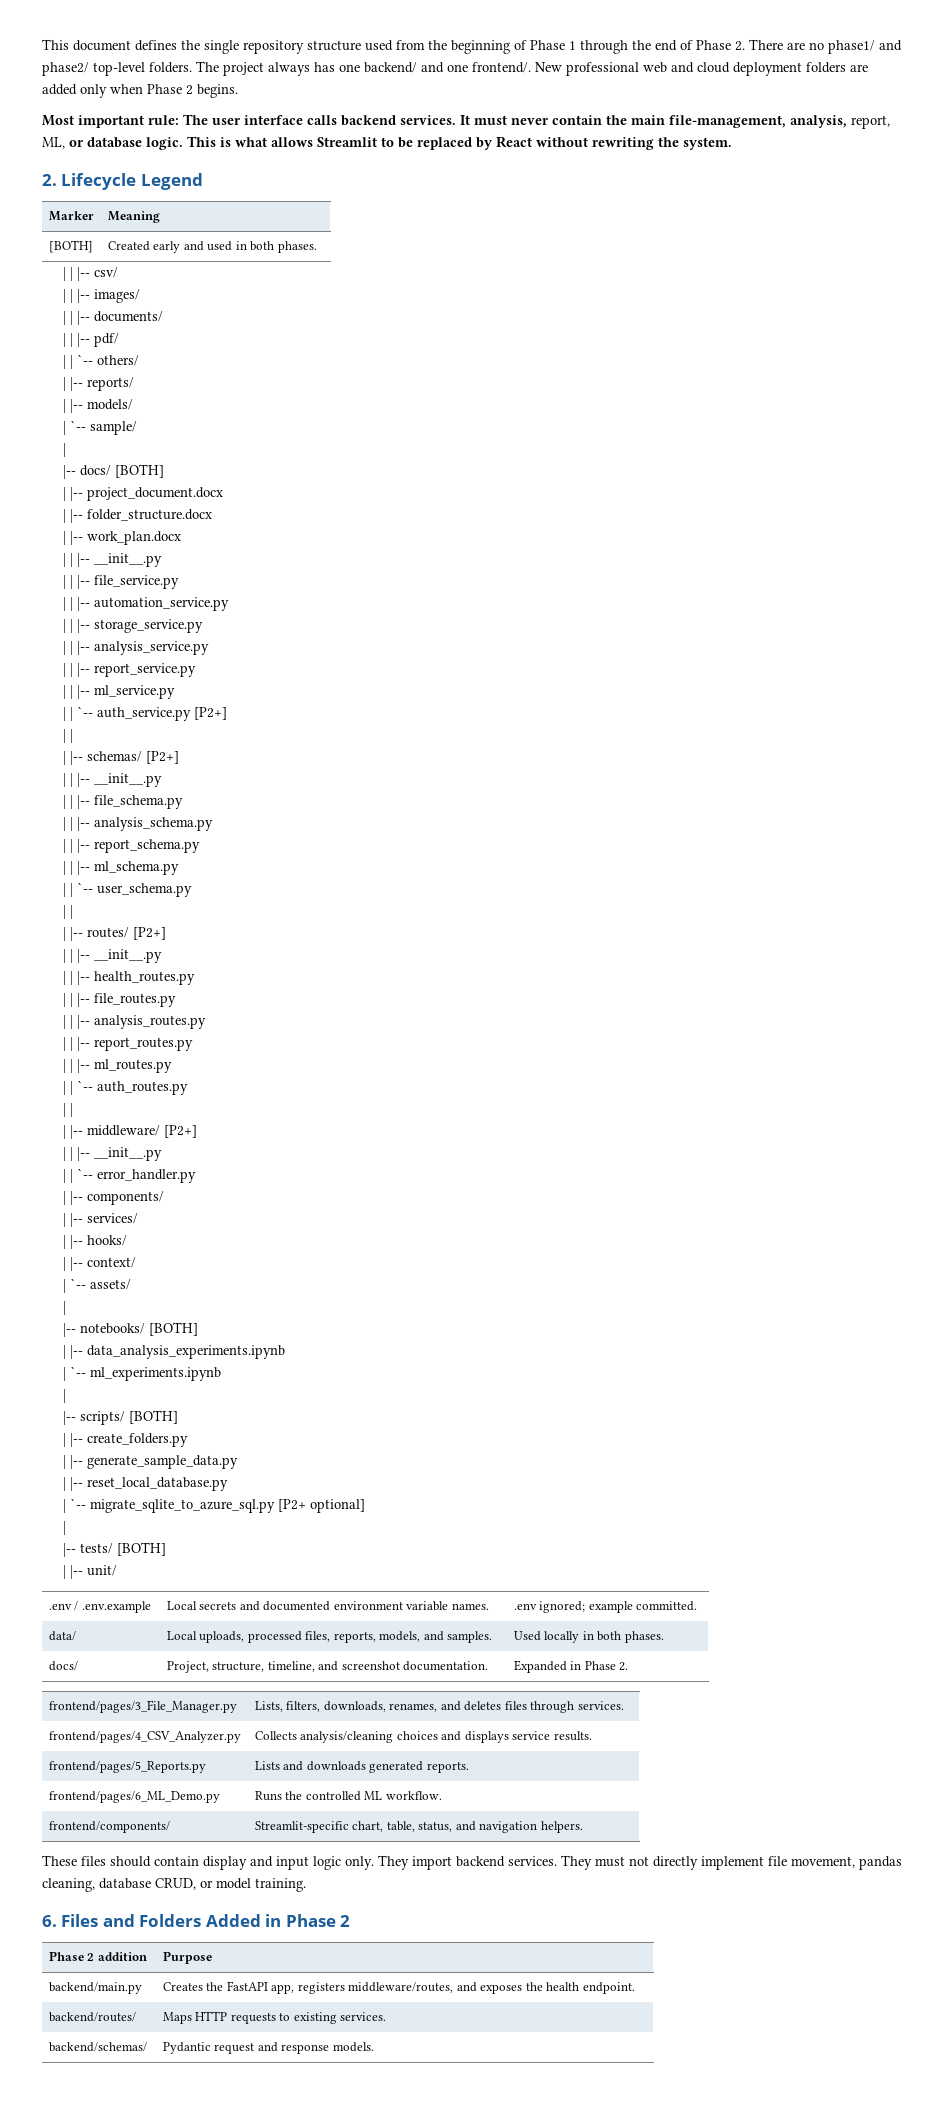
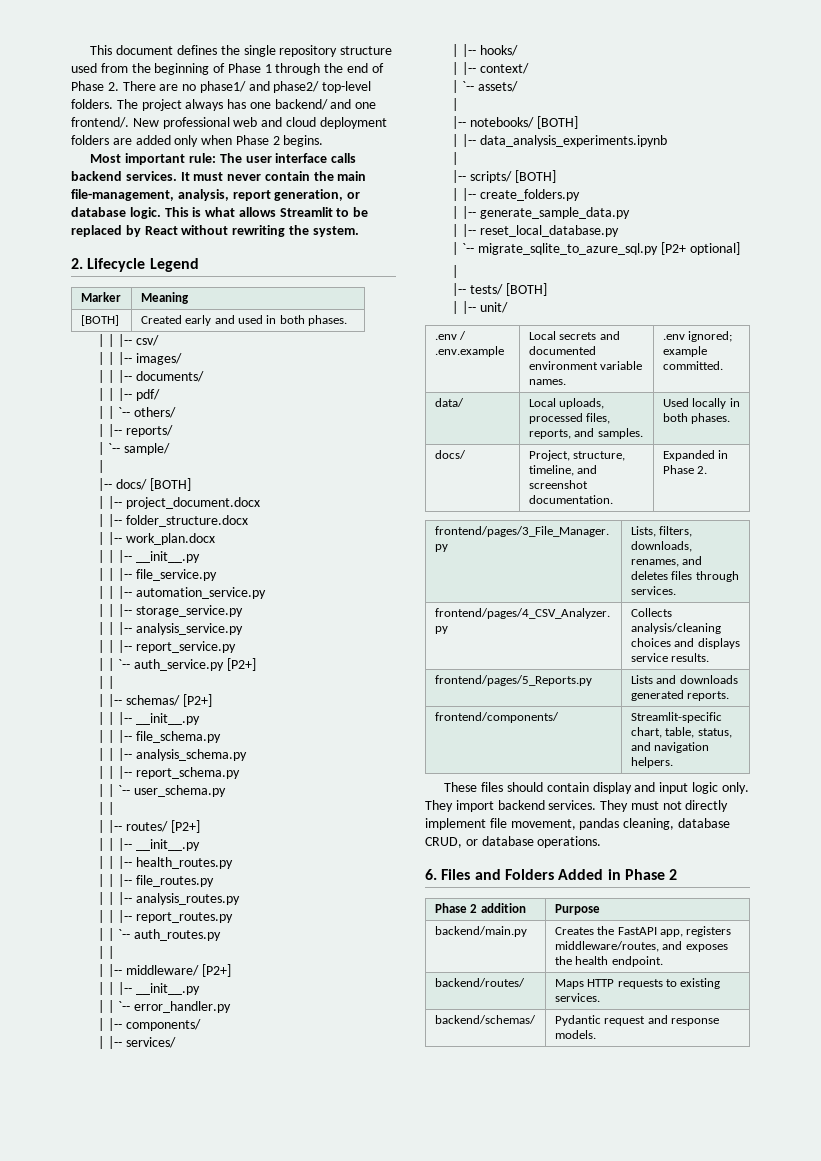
[851,115,890,129] [42,137,65,149] report, ML, -> [232,189,344,201] report generation,
[63,399,134,413] // | |-- models/ -> (173, 431) none
[63,685,176,699] // | | |-- ml_service.py -> (236, 647) none
[63,861,180,875] // | | |-- ml_schema.py -> (240, 773) none
[63,1059,173,1073] // | | |-- ml_routes.py -> (233, 917) none
[63,1366,222,1381] // | `-- ml_experiments.ipynb -> (667, 141) none
[379,1631,421,1642] models, -> (571, 434) none
[48,1791,220,1803] [254,1791,442,1801] // frontend/pages/6_ML_Demo.py | Runs the controlled ML workflow. -> (730, 696) none
[216,1878,306,1892] model training. -> [481,836,602,848] database operations.

